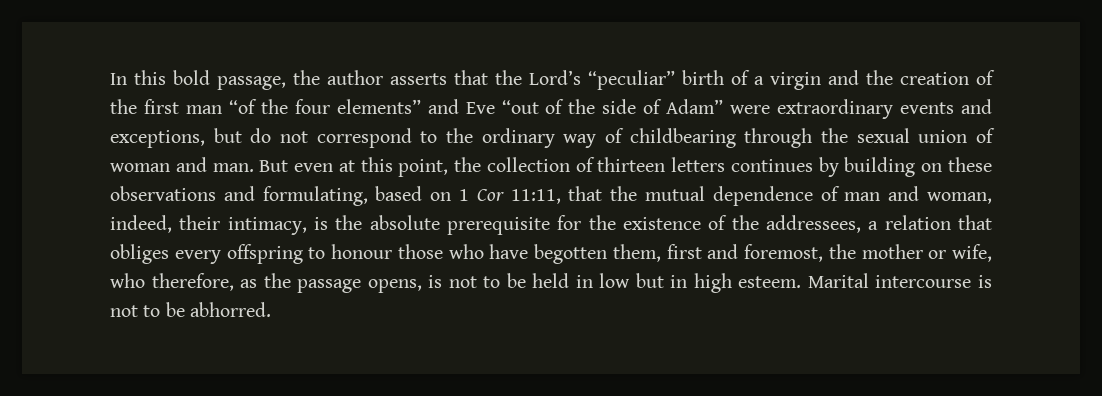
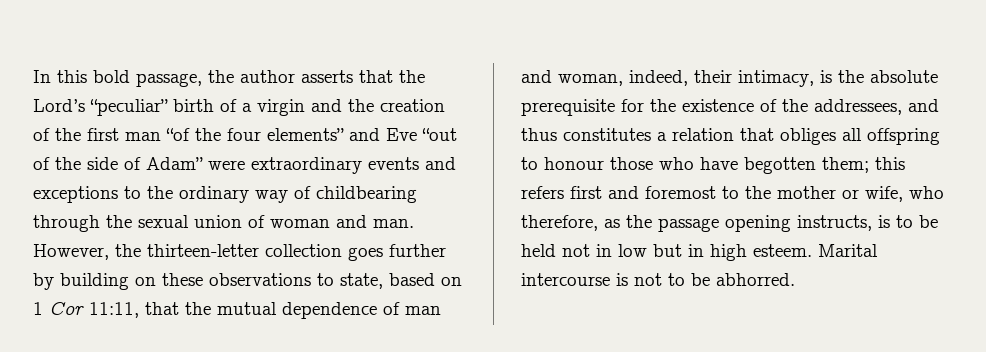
[110,128,412,148] exceptions, but do not correspond -> [33,186,118,203] exceptions
[259,157,813,177] But even at this point, the collection of thirteen letters continues -> [33,244,446,261] However, the thirteen-letter collection goes further
[223,186,368,206] and formulating, -> [317,273,383,289] to state,
(862, 224) none -> [908,99,939,112] [521,128,651,141] and thus constitutes
[174,250,221,264] every -> [842,128,862,141] all
[612,244,823,262] them, first and foremost, -> [822,157,905,173] [521,186,739,199] them; this refers first and foremost to
[367,275,477,293] opens, is not -> [725,215,890,232] opening instructs, is
(570, 280) none -> [562,244,590,257] not

